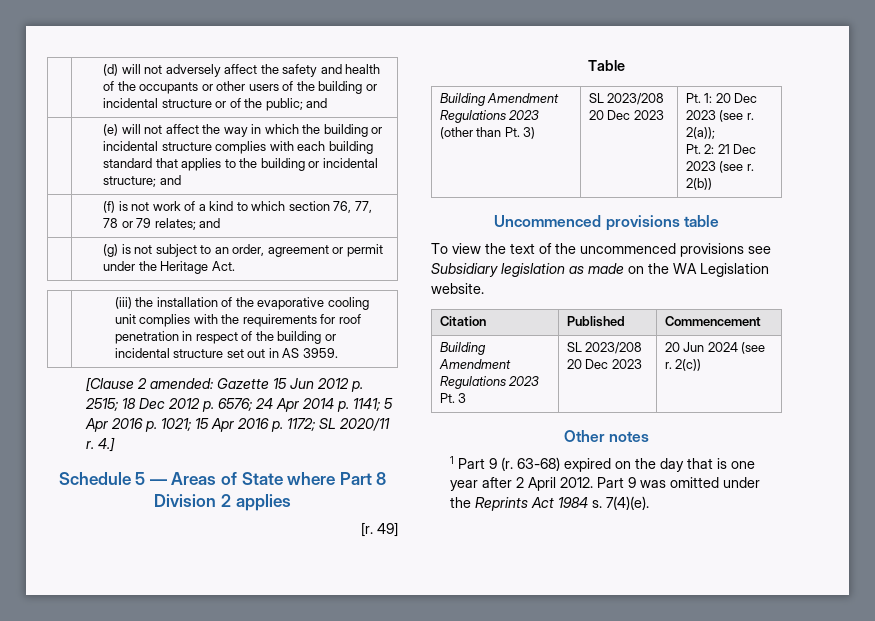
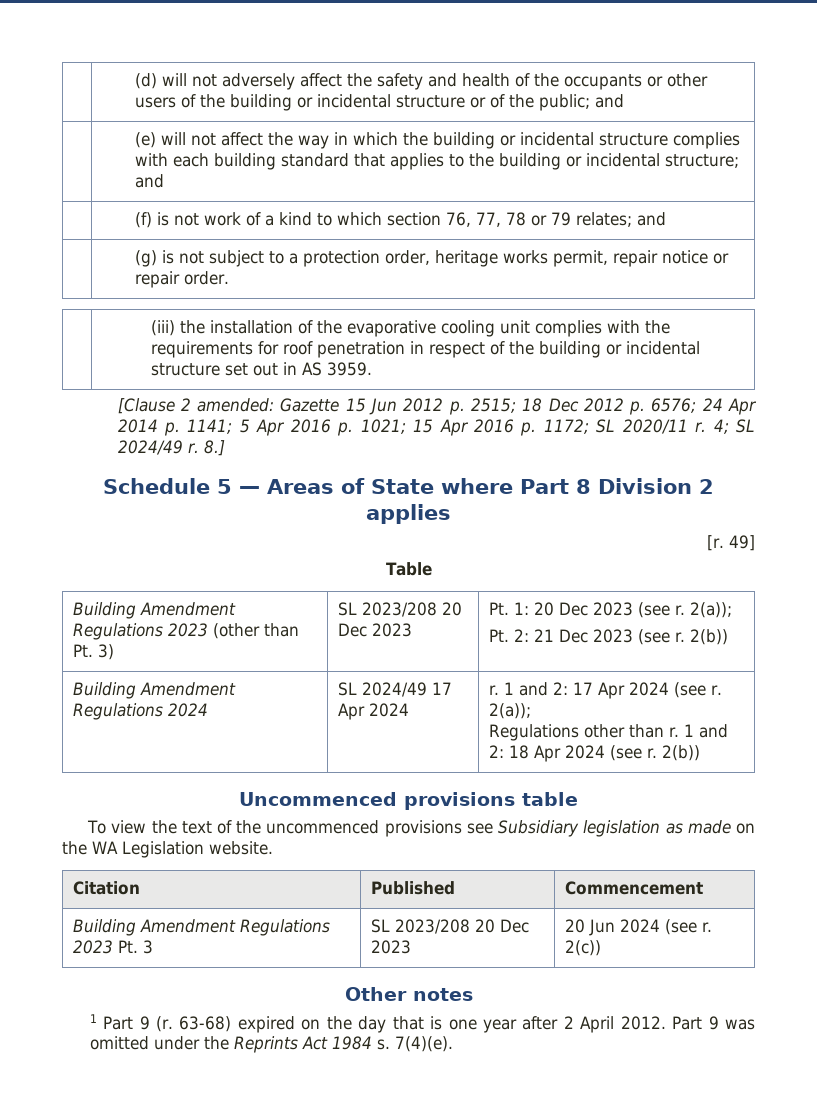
[214,244,383,257] [103,261,235,274] an order, agreement or permit under the Heritage Act. -> [288,250,729,267] [134,271,229,288] a protection order, heritage works permit, repair notice or repair order.
[97,437,115,452] 4.] -> [713,419,756,434] [117,440,225,456] 4; SL 2024/49 r. 8.]
(712, 184) none -> [72,682,236,699] [72,703,208,720] [337,682,452,697] [337,703,409,720] [488,682,723,699] [488,703,531,719] [488,724,729,741] [488,745,701,762] // Building Amendment Regulations 2024 | SL 2024/49 17 Apr 2024 | r. 1 and 2: 17 Apr 2024 (see r. 2(a)); // Regulations other than r. 1 and 2: 18 Apr 2024 (see r. 2(b))

